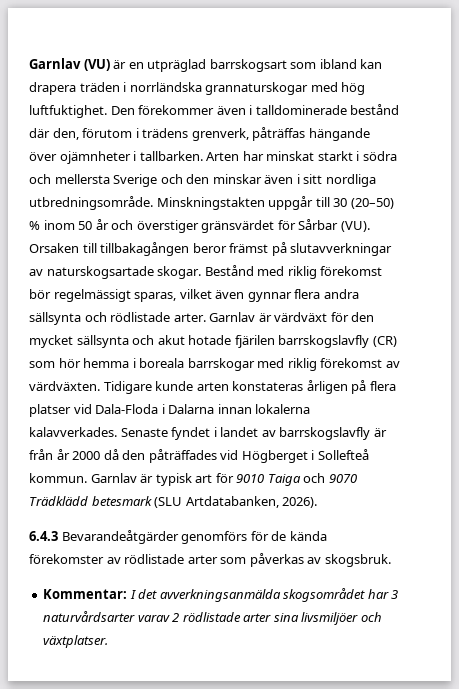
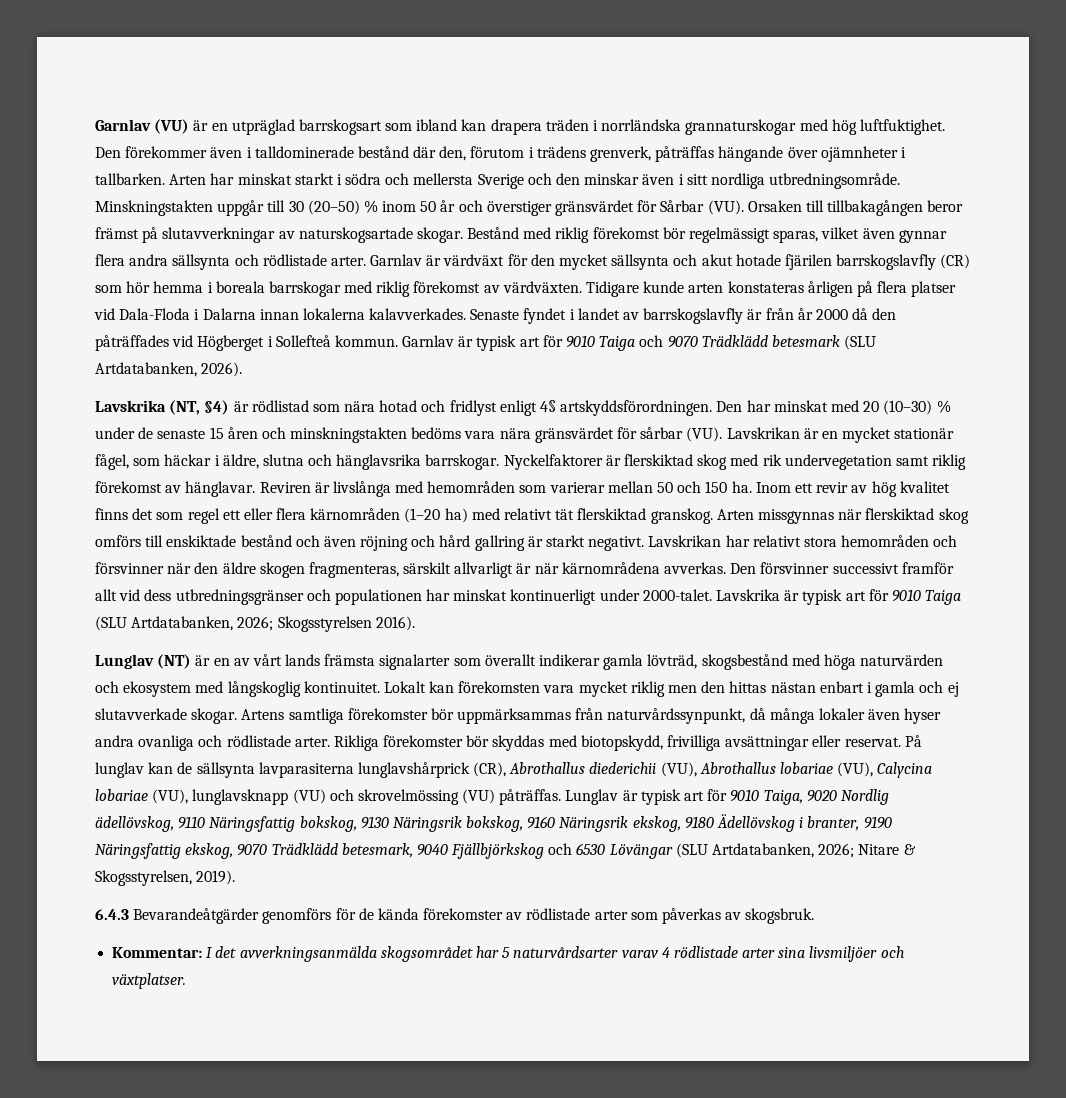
(318, 502) none -> [95,400,951,416] [95,427,955,443] [95,454,967,470] [95,481,950,497] [95,508,969,524] [95,535,958,551] [95,562,954,578] [95,589,962,605] [95,616,415,632] [95,654,944,670] [95,681,959,697] [95,708,942,724] [95,735,922,751] [95,762,933,778] [95,789,889,805] [95,814,892,832] [95,843,916,859] [95,870,236,886] // Lavskrika (NT, §4) är rödlistad som nära hotad och fridlyst enligt 4§ artskyddsförordningen. Den har minskat med 20 (10–30) % under de senaste 15 åren och minskningstakten bedöms vara nära gränsvärdet för sårbar (VU). Lavskrikan är en mycket stationär fågel, som häckar i äldre, slutna och hänglavsrika barrskogar. Nyckelfaktorer är flerskiktad skog med rik undervegetation samt riklig förekomst av hänglavar. Reviren är livslånga med hemområden som varierar mellan 50 och 150 ha. Inom ett revir av hög kvalitet finns det som regel ett eller flera kärnområden (1–20 ha) med relativt tät flerskiktad granskog. Arten missgynnas när flerskiktad skog omförs till enskiktade bestånd och även röjning och hård gallring är starkt negativt. Lavskrikan har relativt stora hemområden och försvinner när den äldre skogen fragmenteras, särskilt allvarligt är när kärnområdena avverkas. Den försvinner successivt framför allt vid dess utbredningsgränser och populationen har minskat kontinuerligt under 2000-talet. Lavskrika är typisk art för 9010 Taiga (SLU Artdatabanken, 2026; Skogsstyrelsen 2016). // Lunglav (NT) är en av vårt lands främsta signalarter som överallt indikerar gamla lövträd, skogsbestånd med höga naturvärden och ekosystem med långskoglig kontinuitet. Lokalt kan förekomsten vara mycket riklig men den hittas nästan enbart i gamla och ej slutavverkade skogar. Artens samtliga förekomster bör uppmärksammas från naturvårdssynpunkt, då många lokaler även hyser andra ovanliga och rödlistade arter. Rikliga förekomster bör skyddas med biotopskydd, frivilliga avsättningar eller reservat. På lunglav kan de sällsynta lavparasiterna lunglavshårprick (CR), Abrothallus diederichii (VU), Abrothallus lobariae (VU), Calycina lobariae (VU), lunglavsknapp (VU) och skrovelmössing (VU) påträffas. Lunglav är typisk art för 9010 Taiga, 9020 Nordlig ädellövskog, 9110 Näringsfattig bokskog, 9130 Näringsrik bokskog, 9160 Näringsrik ekskog, 9180 Ädellövskog i branter, 9190 Näringsfattig ekskog, 9070 Trädklädd betesmark, 9040 Fjällbjörkskog och 6530 Lövängar (SLU Artdatabanken, 2026; Nitare & Skogsstyrelsen, 2019).
[391,590,399,599] 3 -> [502,947,511,958] 5
[172,613,180,622] 2 -> [661,947,670,958] 4

